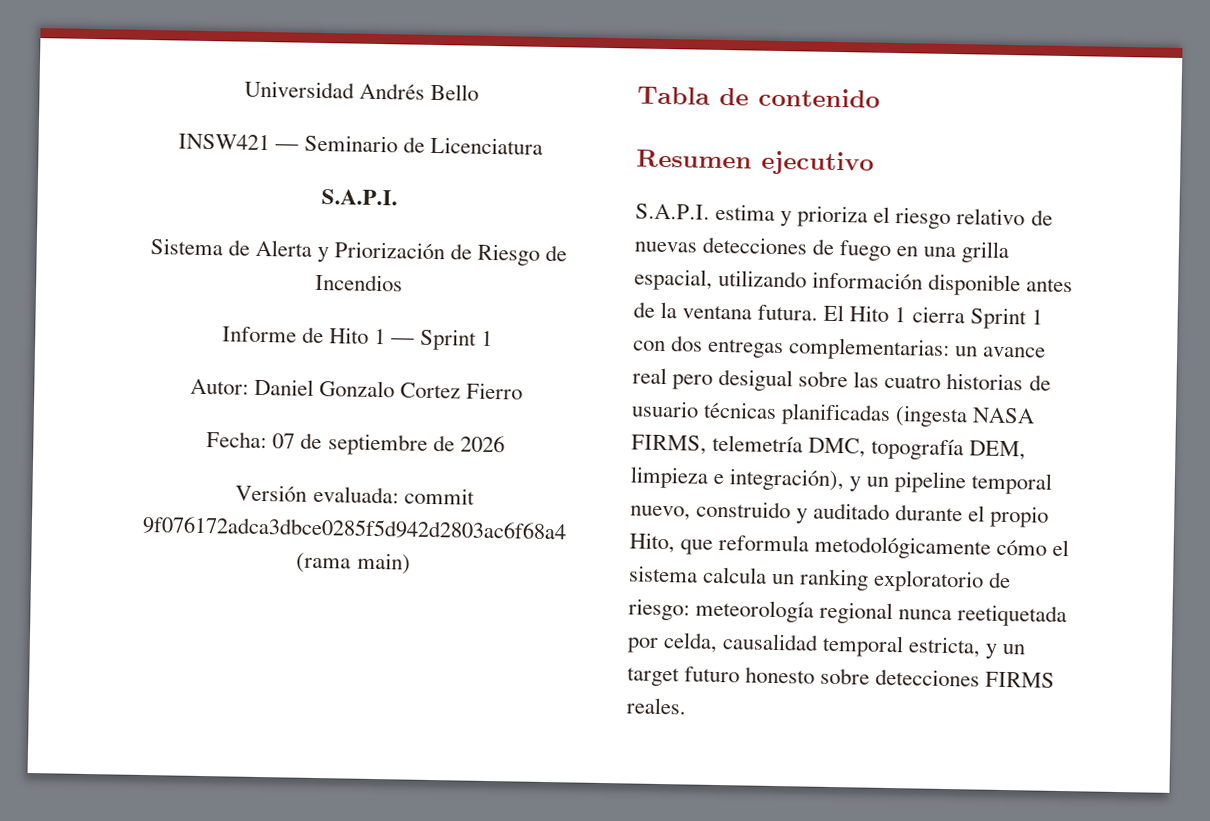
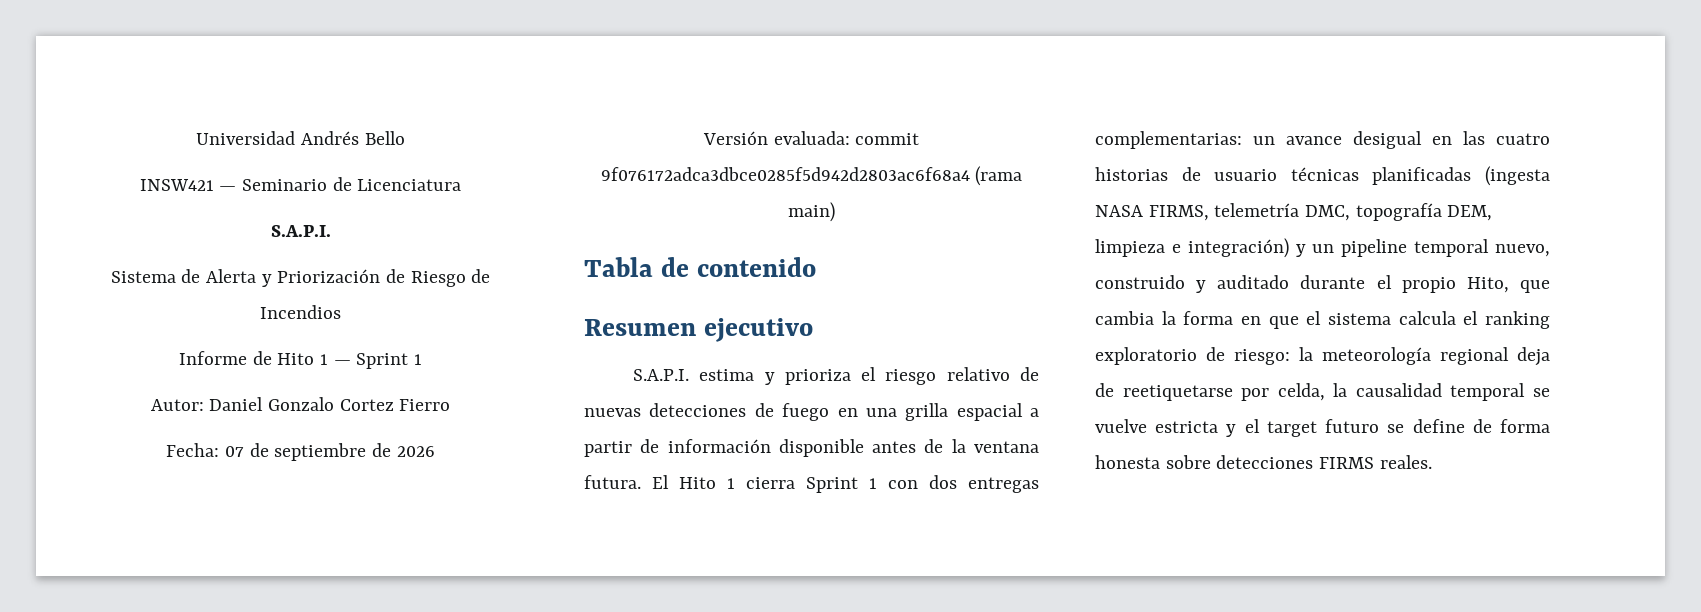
[634,268,808,291] espacial, utilizando -> [956,403,1039,421] [584,439,660,457] espacial a partir de
[632,367,849,392] real pero desigual sobre -> [1353,131,1452,149] desigual en
[729,468,845,492] integración), -> [1187,238,1289,258] integración)
[718,534,1048,560] reformula metodológicamente cómo -> [1095,311,1299,329] cambia la forma en que
[771,573,796,585] un -> [1463,311,1479,325] el
(690, 609) none -> [1299,347,1313,361] la
[898,604,1068,628] nunca reetiquetada -> [1517,347,1550,366] [1095,383,1233,401] deja de reetiquetarse
(719, 643) none -> [1333,383,1348,397] la
[908,636,1026,659] [627,666,816,687] estricta, y un target futuro honesto -> [1533,388,1550,397] [1095,419,1550,437] [1095,455,1160,469] se vuelve estricta y el target futuro se define de forma honesta

